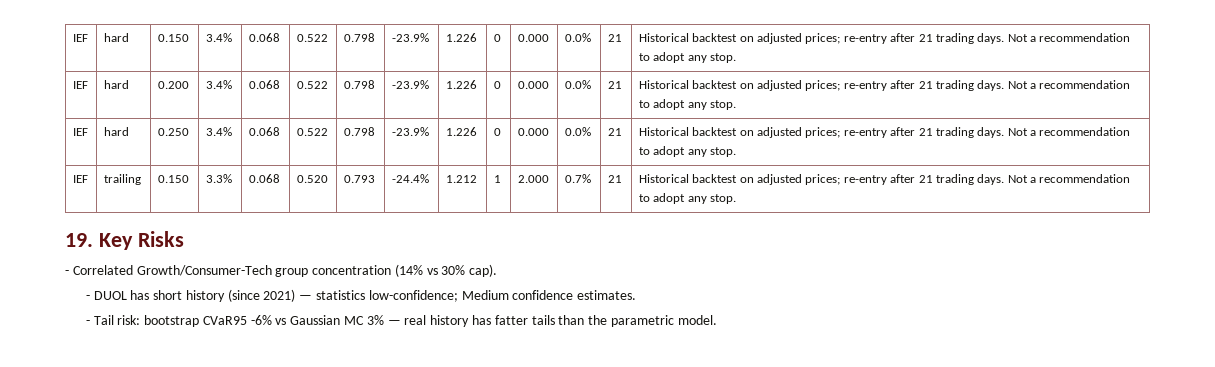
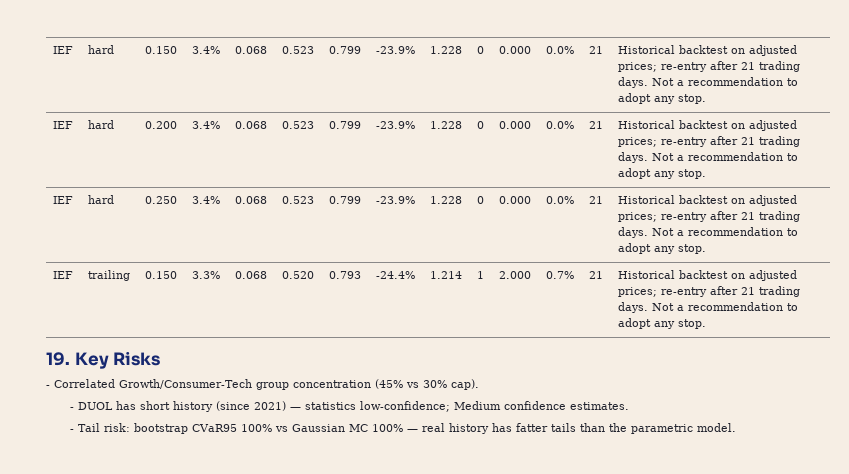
[296,34,328,42] [343,33,375,42] [391,33,429,42] [445,33,477,42] 0.522 | 0.798 | -23.9% | 1.226 -> [282,46,315,54] [329,46,362,54] [376,46,416,54] [430,46,463,54] 0.523 | 0.799 | -23.9% | 1.228
[296,81,328,89] [343,80,375,89] [391,80,429,89] [445,80,477,89] 0.522 | 0.798 | -23.9% | 1.226 -> [282,121,315,129] [329,121,362,129] [376,121,416,129] [430,121,463,129] 0.523 | 0.799 | -23.9% | 1.228
[296,128,328,136] [343,127,375,136] [391,127,429,136] [445,127,477,136] 0.522 | 0.798 | -23.9% | 1.226 -> [282,196,315,204] [329,196,362,204] [376,196,416,204] [430,196,463,204] 0.523 | 0.799 | -23.9% | 1.228
[445,175,477,183] 1.212 -> [430,271,463,279] 1.214
[394,264,423,277] (14% -> [375,379,403,389] (45%
[250,315,272,325] -6% -> [240,424,272,432] 100%
[366,315,384,325] 3% -> [371,424,403,432] 100%

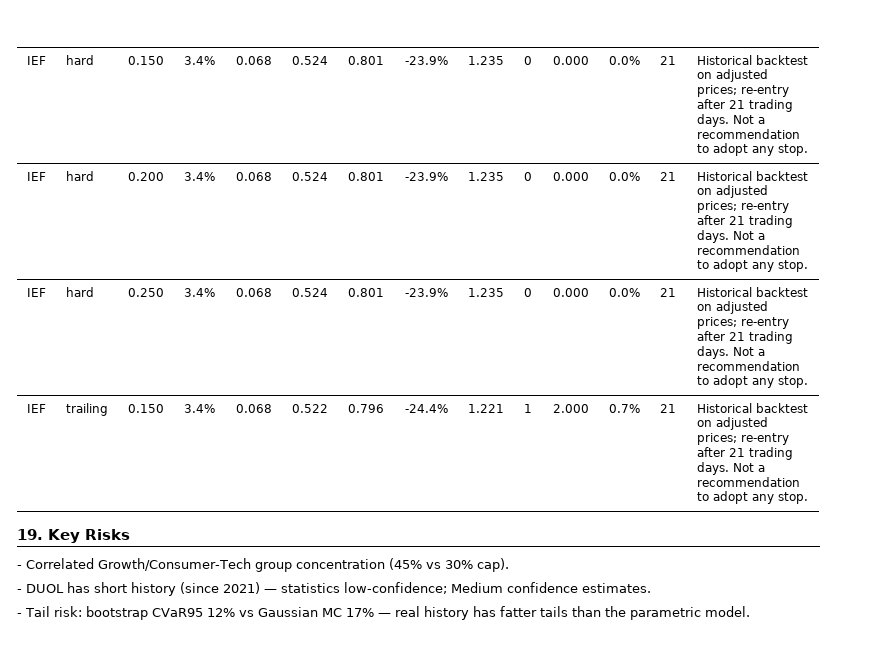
[282,46,315,54] [329,46,362,54] [376,46,416,54] [430,46,463,54] 0.523 | 0.799 | -23.9% | 1.228 -> [291,56,328,65] [347,56,384,65] [404,56,448,65] [467,56,504,65] 0.524 | 0.801 | -23.9% | 1.235
[282,121,315,129] [329,121,362,129] [376,121,416,129] [430,121,463,129] 0.523 | 0.799 | -23.9% | 1.228 -> [291,172,328,181] [347,172,384,181] [404,172,448,181] [467,172,504,181] 0.524 | 0.801 | -23.9% | 1.235
[282,196,315,204] [329,196,362,204] [376,196,416,204] [430,196,463,204] 0.523 | 0.799 | -23.9% | 1.228 -> [291,288,328,297] [347,288,384,297] [404,288,448,297] [467,288,504,297] 0.524 | 0.801 | -23.9% | 1.235
[192,271,221,279] [235,271,268,279] [282,271,315,279] [329,271,362,279] 3.3% | 0.068 | 0.520 | 0.793 -> [183,404,215,413] [235,404,272,413] [291,404,328,413] [347,404,384,413] 3.4% | 0.068 | 0.522 | 0.796
[430,271,463,279] 1.214 -> [467,404,504,413] 1.221
[240,424,272,432] 100% -> [206,608,235,617] 12%
[371,424,403,432] 100% -> [345,608,374,617] 17%

